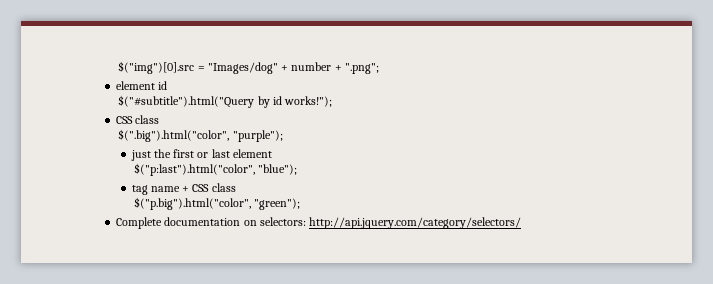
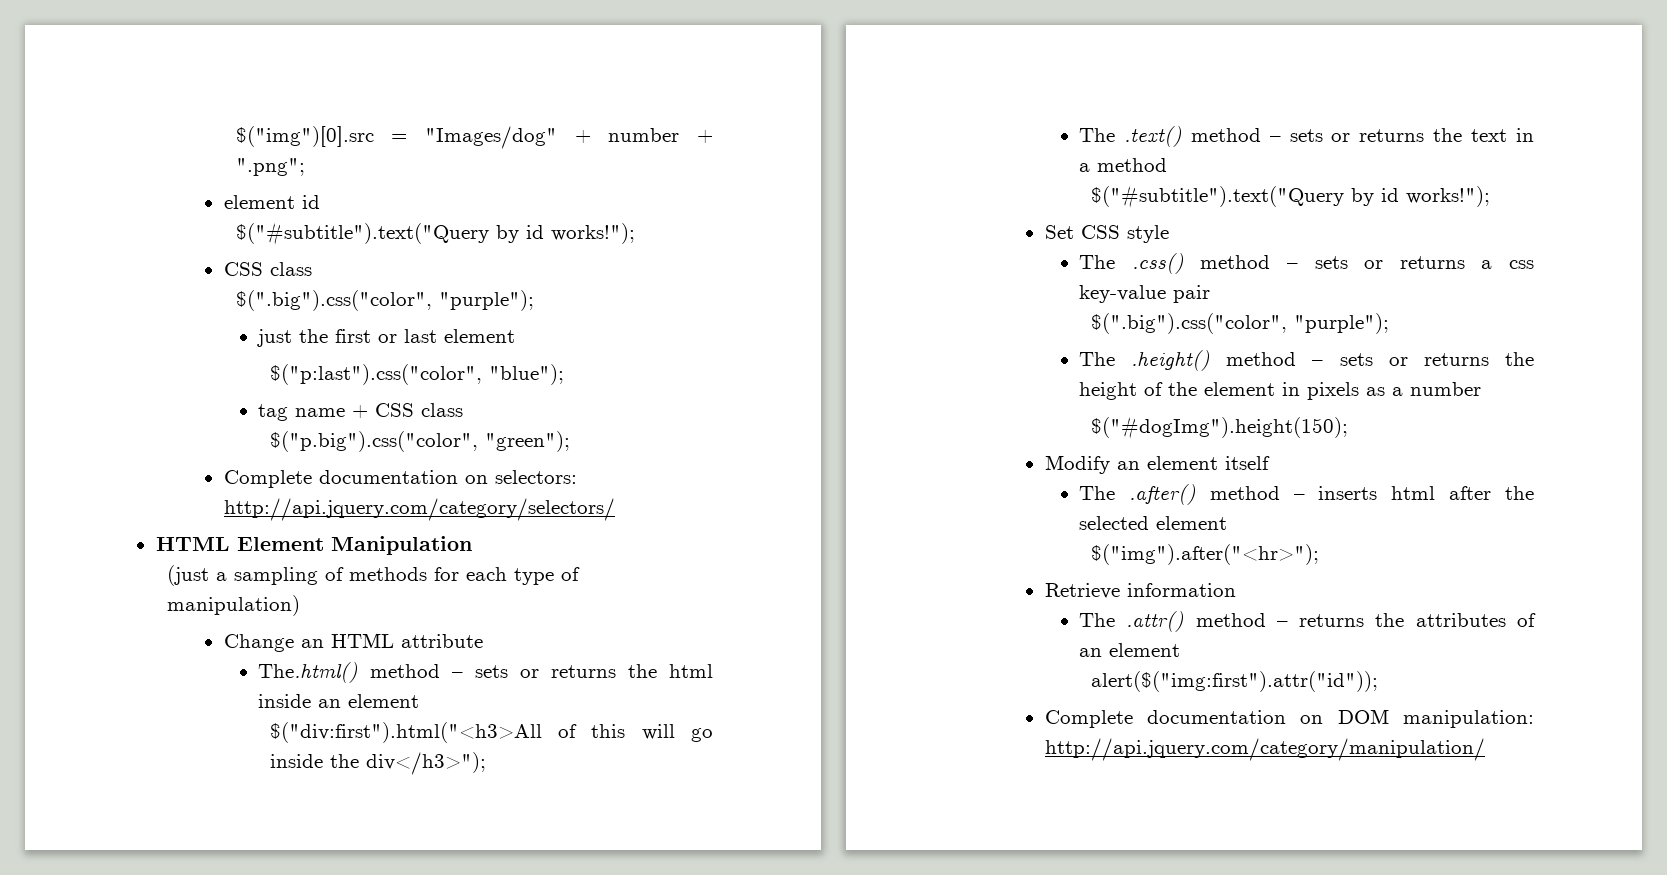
[118,95,255,108] $("#subtitle").html("Query -> [235,222,489,245] $("#subtitle").text("Query
[118,129,230,142] $(".big").html("color", -> [235,290,432,311] $(".big").css("color",
[133,163,255,176] $("p:last").html("color", -> [269,364,482,385] $("p:last").css("color",
[133,197,251,210] $("p.big").html("color", -> [269,431,478,452] $("p.big").css("color",
(522, 223) none -> [155,536,472,555] [167,565,581,586] [167,595,301,616] [223,633,483,652] [258,662,713,683] [258,694,420,708] [269,722,713,743] [269,752,486,775] [1079,126,1534,147] [1079,158,1168,172] [1090,185,1490,208] [1044,225,1169,243] [1079,253,1534,274] [1079,285,1211,303] [1090,313,1389,334] [1079,350,1534,371] [1079,382,1482,400] [1090,416,1348,439] [1044,455,1270,474] [1079,484,1534,505] [1079,516,1228,530] [1090,544,1319,565] [1044,583,1236,599] [1079,611,1536,632] [1079,643,1181,657] [1090,671,1378,692] [1044,709,1534,728] [1044,738,1485,761] // HTML Element Manipulation // (just a sampling of methods for each type of manipulation) // Change an HTML attribute // The.html() method – sets or returns the html inside an element // $("div:first").html("<h3>All of this will go inside the div</h3>"); // The .text() method – sets or returns the text in a method // $("#subtitle").text("Query by id works!"); // Set CSS style // The .css() method – sets or returns a css key-value pair // $(".big").css("color", "purple"); // The .height() method – sets or returns the height of the element in pixels as a number // $("#dogImg").height(150); // Modify an element itself // The .after() method – inserts html after the selected element // $("img").after("<hr>"); // Retrieve information // The .attr() method – returns the attributes of an element // alert($("img:first").attr("id")); // Complete documentation on DOM manipulation: http://api.jquery.com/category/manipulation/

